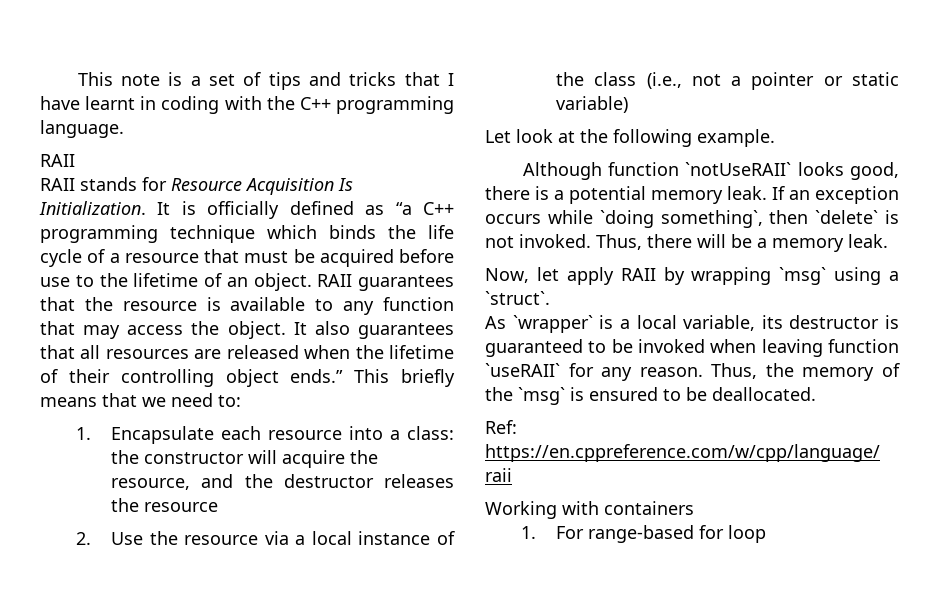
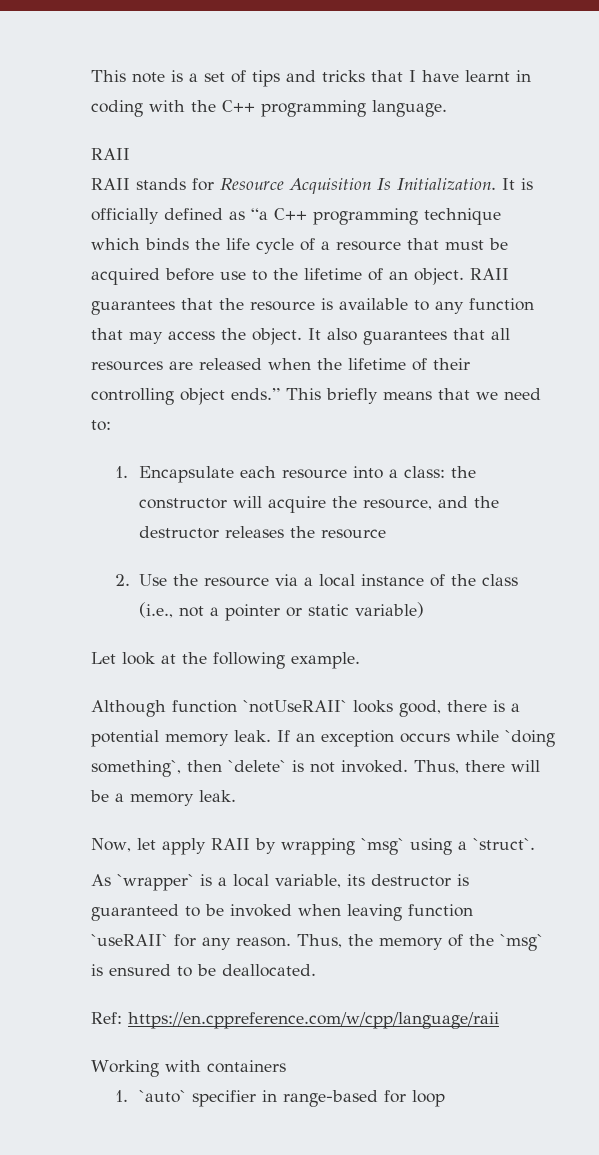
[556,526,585,539] For -> [139,1090,278,1107] `auto` specifier in

